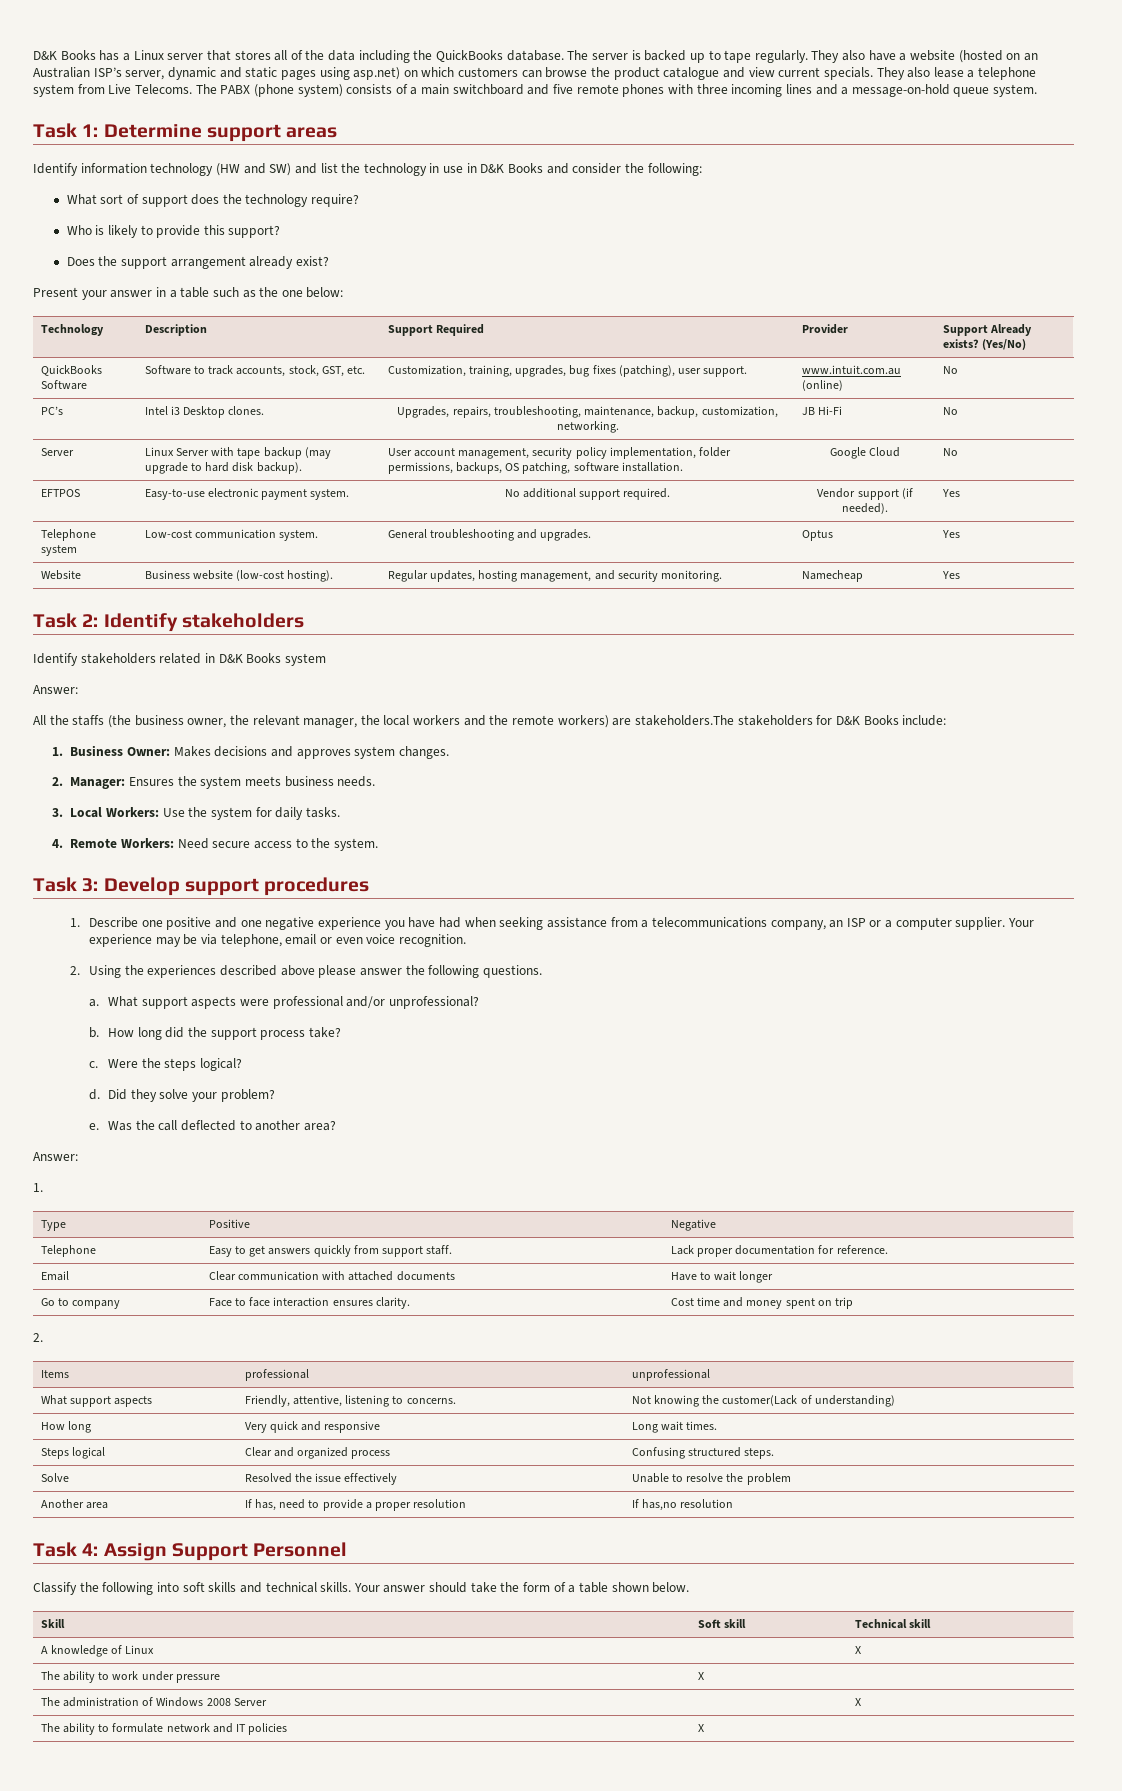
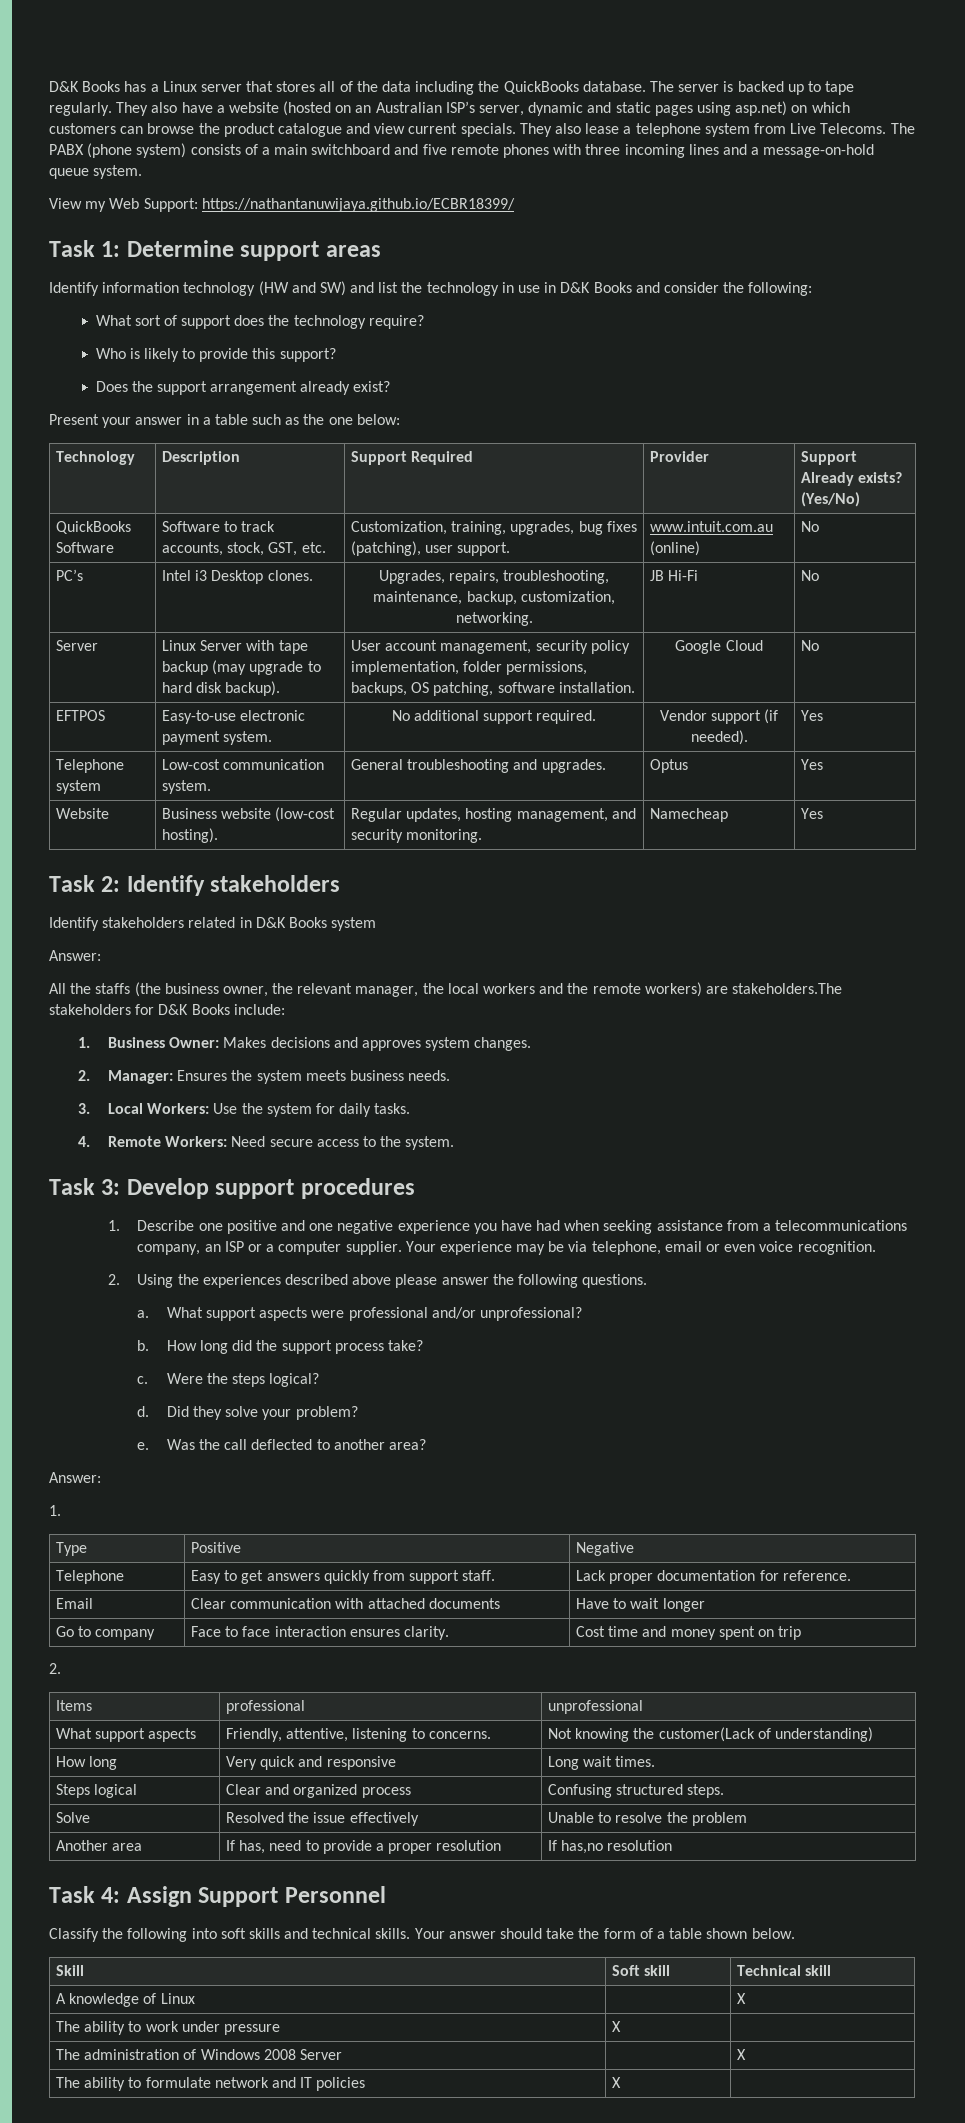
(1038, 90) none -> [49,198,515,212] // View my Web Support: https://nathantanuwijaya.github.io/ECBR18399/

